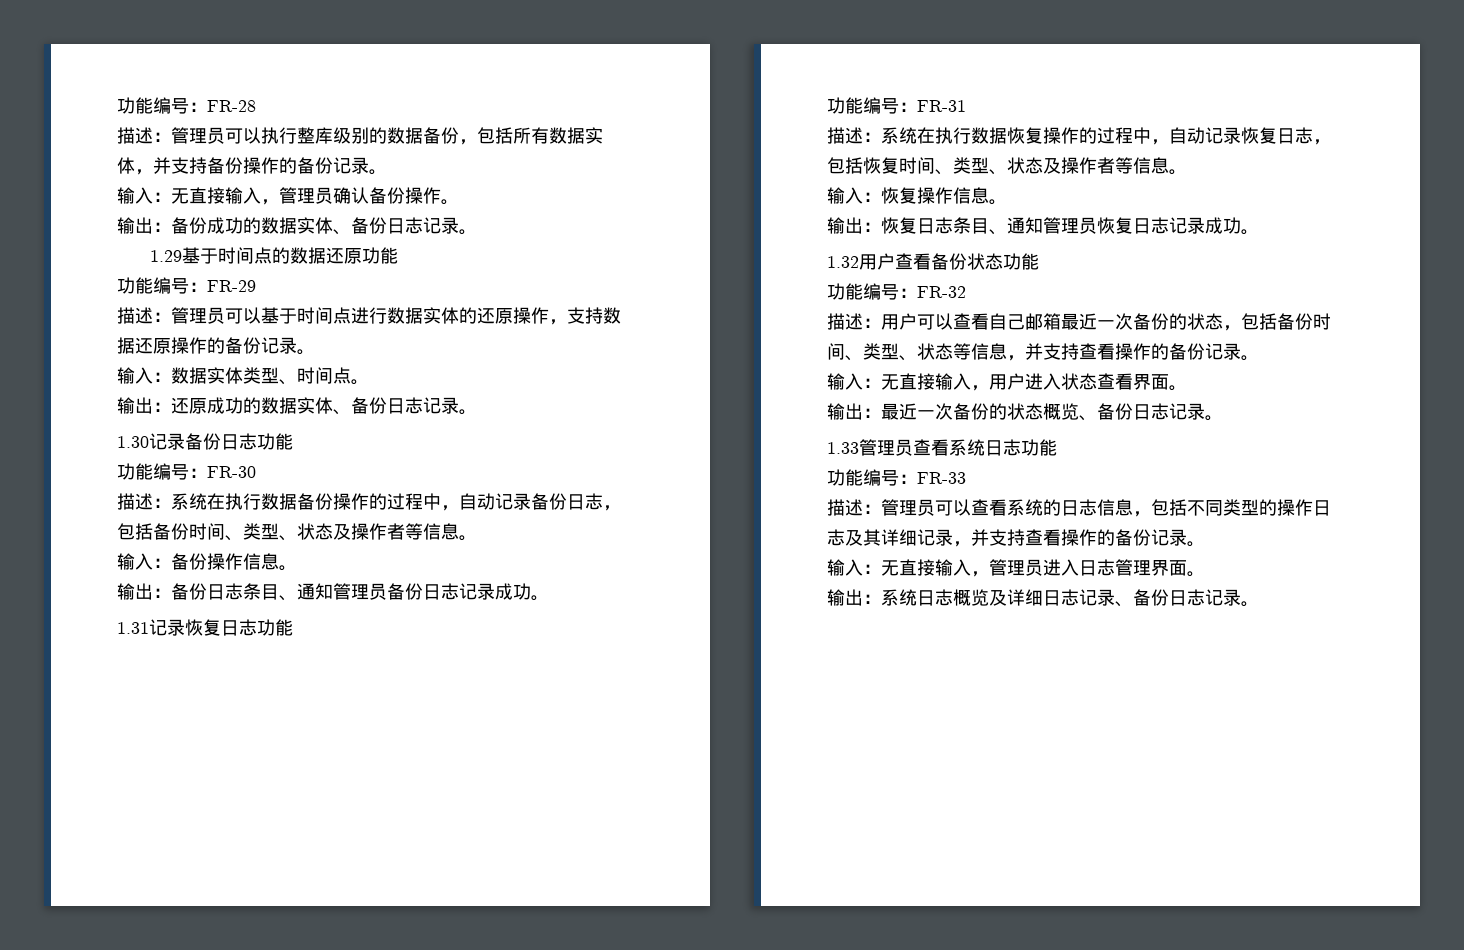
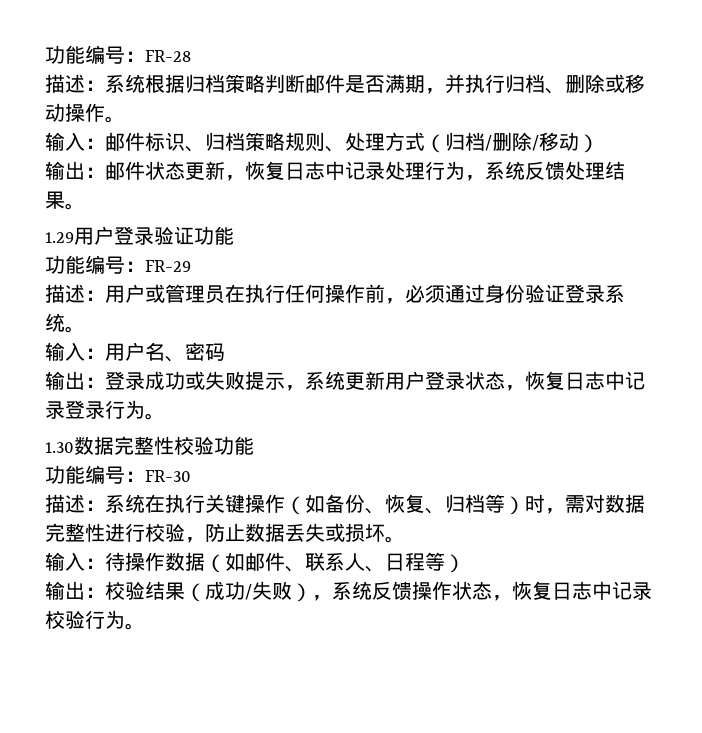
[171,127,603,145] [117,157,387,175] [117,187,459,205] [117,217,477,235] [150,247,363,264] 管理员可以执行整库级别的数据备份，包括所有数据实体，并支持备份操作的备份记录。 // 输入：无直接输入，管理员确认备份操作。 // 输出：备份成功的数据实体、备份日志记录。 // 1.29基于时间点的数据还原 -> [105,74,645,94] [45,103,125,123] [45,132,599,153] [45,161,625,181] [45,191,85,210] [45,226,194,245] 系统根据归档策略判断邮件是否满期，并执行归档、删除或移动操作。 // 输入：邮件标识、归档策略规则、处理方式（归档/删除/移动） // 输出：邮件状态更新，恢复日志中记录处理行为，系统反馈处理结果。 // 1.29用户登录验证
[171,307,621,325] [117,337,315,355] [117,367,369,385] [117,397,477,415] [117,433,257,450] 管理员可以基于时间点进行数据实体的还原操作，支持数据还原操作的备份记录。 // 输入：数据实体类型、时间点。 // 输出：还原成功的数据实体、备份日志记录。 // 1.30记录备份日志 -> [105,284,625,304] [45,313,85,333] [45,342,225,362] [45,371,645,391] [45,400,165,420] [45,436,214,455] 用户或管理员在执行任何操作前，必须通过身份验证登录系统。 // 输入：用户名、密码 // 输出：登录成功或失败提示，系统更新用户登录状态，恢复日志中记录登录行为。 // 1.30数据完整性校验
[261,493,621,511] [117,523,477,541] [117,553,297,571] [117,583,549,601] [117,619,293,636] [827,97,966,114] [827,127,1331,145] [827,157,1187,175] [827,187,1007,205] [827,217,1259,235] [827,253,1039,270] [827,283,966,300] [827,313,1331,331] [827,343,1259,361] [827,373,1187,391] [827,403,1223,421] [827,439,1057,456] [827,469,966,486] [827,499,1331,517] [827,529,1205,547] [827,559,1205,577] [827,589,1241,607] 数据备份操作的过程中，自动记录备份日志，包括备份时间、类型、状态及操作者等信息。 // 输入：备份操作信息。 // 输出：备份日志条目、通知管理员备份日志记录成功。 // 1.31记录恢复日志功能 // 功能编号：FR-31 // 描述：系统在执行数据恢复操作的过程中，自动记录恢复日志，包括恢复时间、类型、状态及操作者等信息。 // 输入：恢复操作信息。 // 输出：恢复日志条目、通知管理员恢复日志记录成功。 // 1.32用户查看备份状态功能 // 功能编号：FR-32 // 描述：用户可以查看自己邮箱最近一次备份的状态，包括备份时间、类型、状态等信息，并支持查看操作的备份记录。 // 输入：无直接输入，用户进入状态查看界面。 // 输出：最近一次备份的状态概览、备份日志记录。 // 1.33管理员查看系统日志功能 // 功能编号：FR-33 // 描述：管理员可以查看系统的日志信息，包括不同类型的操作日志及其详细记录，并支持查看操作的备份记录。 // 输入：无直接输入，管理员进入日志管理界面。 // 输出：系统日志概览及详细日志记录、备份日志记录 -> [205,494,645,515] [45,523,405,543] [45,552,465,573] [45,581,652,602] [45,610,125,629] 关键操作（如备份、恢复、归档等）时，需对数据完整性进行校验，防止数据丢失或损坏。 // 输入：待操作数据（如邮件、联系人、日程等） // 输出：校验结果（成功/失败），系统反馈操作状态，恢复日志中记录校验行为

